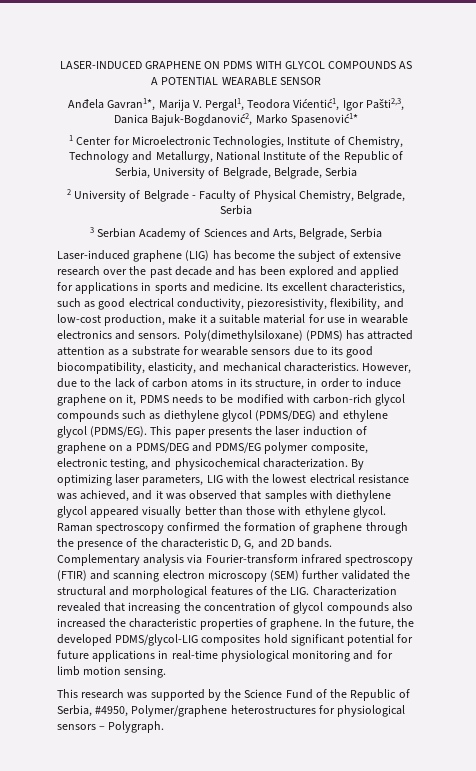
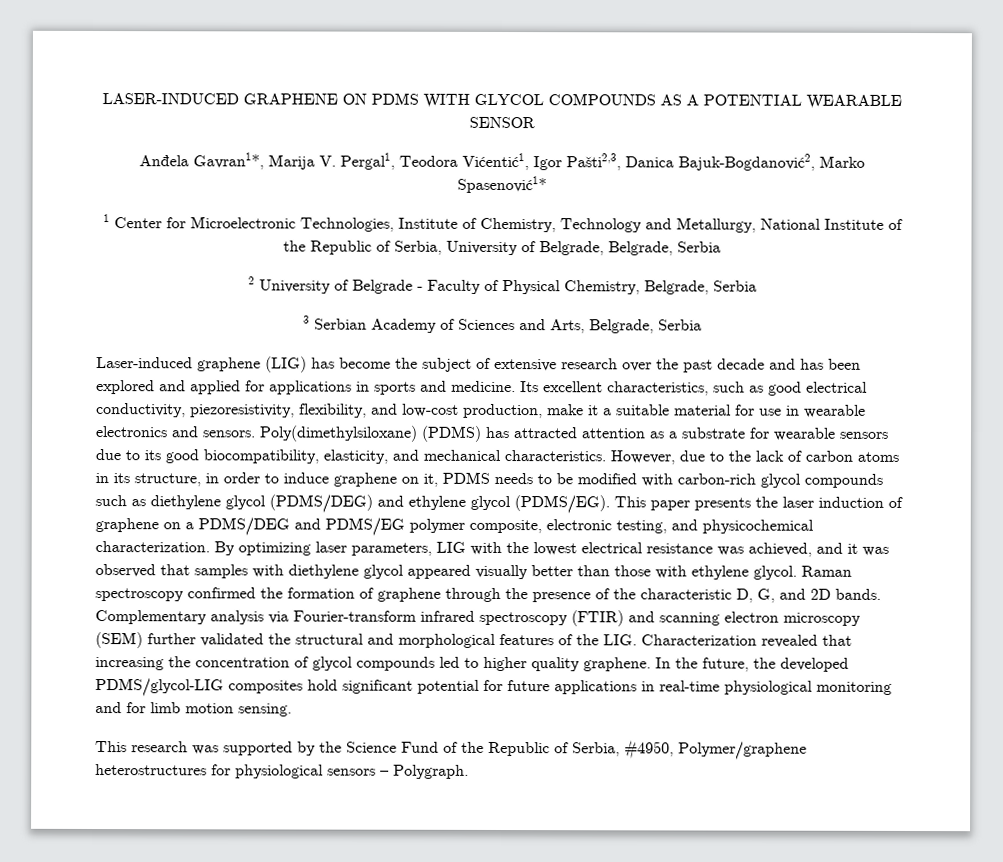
[391,602,413,612] [57,618,267,630] also increased the characteristic properties of -> [439,656,580,672] led to higher quality

